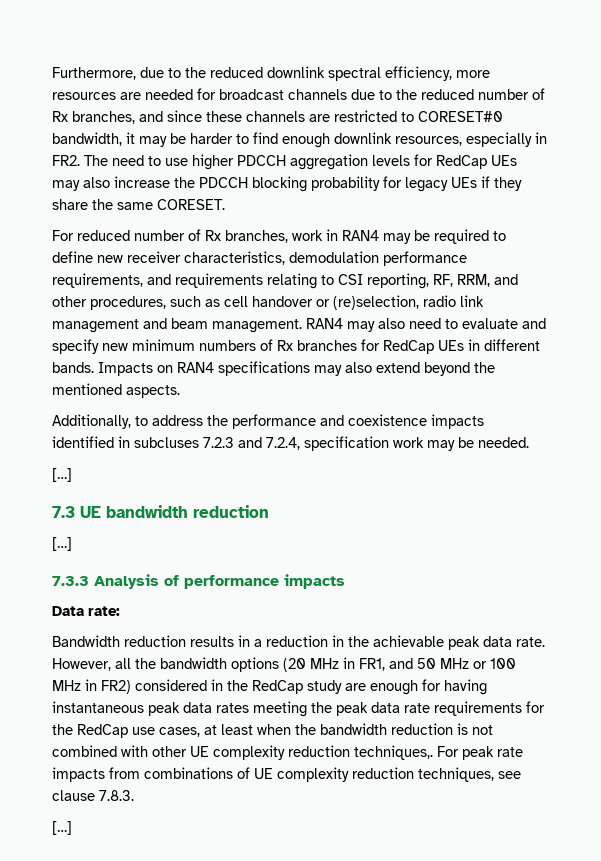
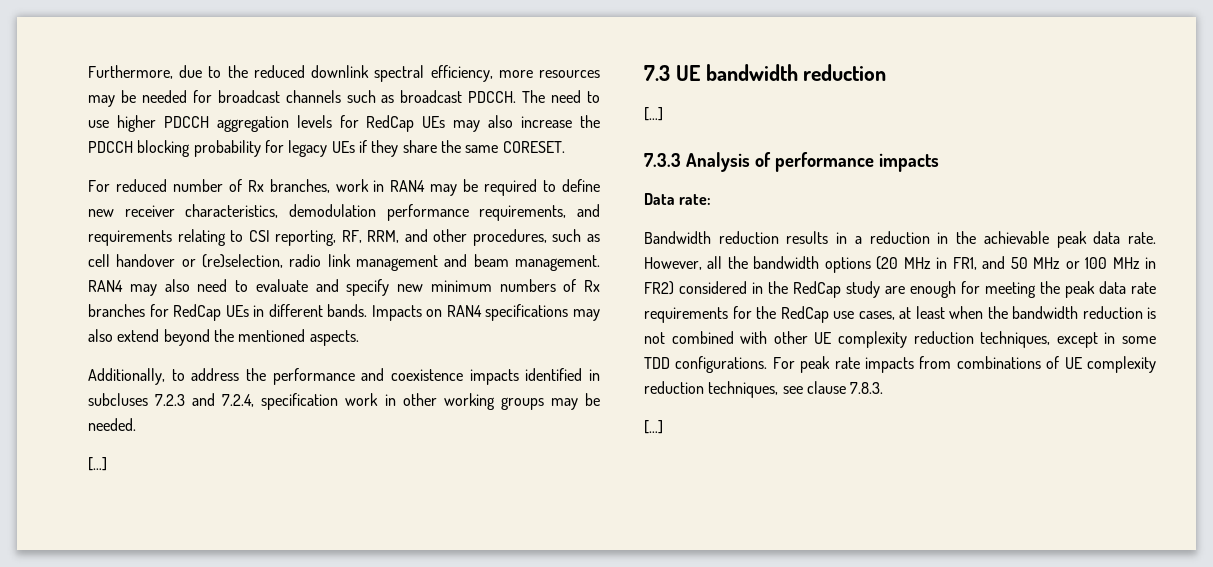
[120,92,141,100] are -> [88,90,136,107] may be
[351,88,545,100] [52,110,503,124] [52,132,547,148] [52,155,80,166] due to the reduced number of Rx branches, and since these channels are restricted to CORESET#0 bandwidth, it may be harder to find enough downlink resources, especially in FR2. -> [346,90,517,103] such as broadcast PDCCH.
(424, 442) none -> [384,393,544,410] in other working groups
[444,679,487,695] [52,701,249,716] having instantaneous peak data rates -> (980, 287) none
[354,745,433,760] techniques,. -> [980,331,1156,348] [644,356,768,373] techniques, except in some TDD configurations.

